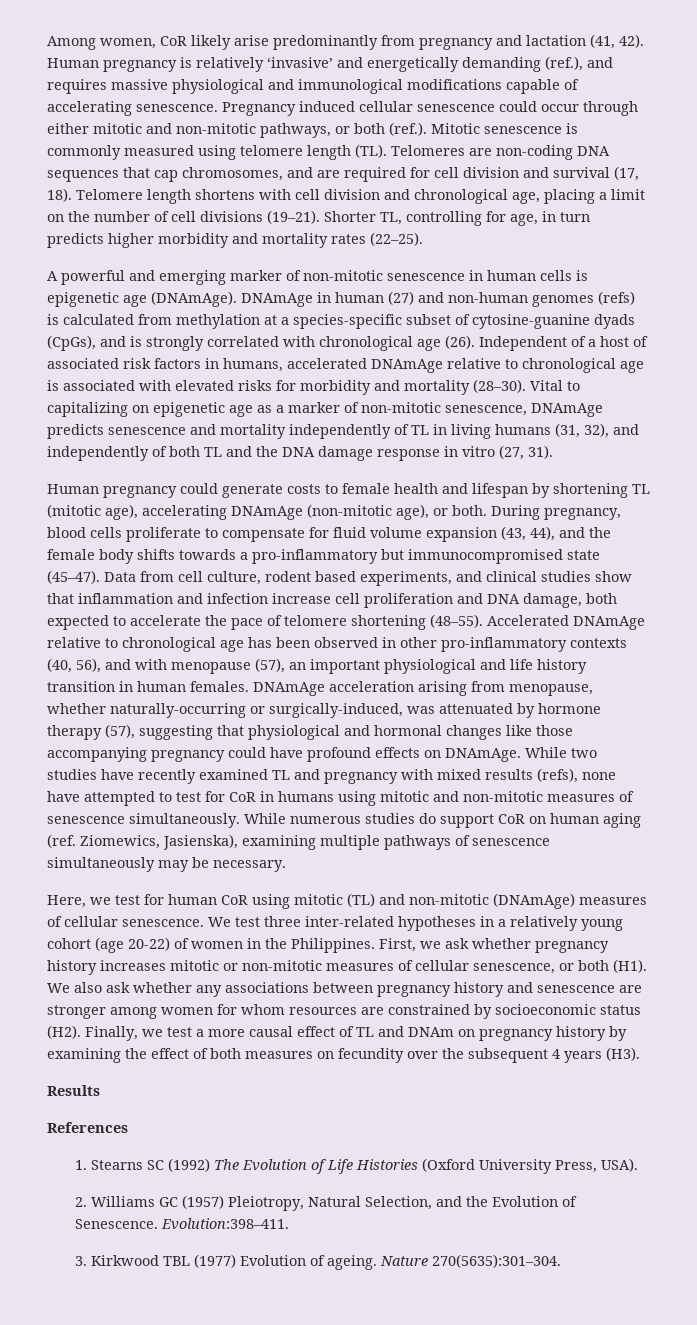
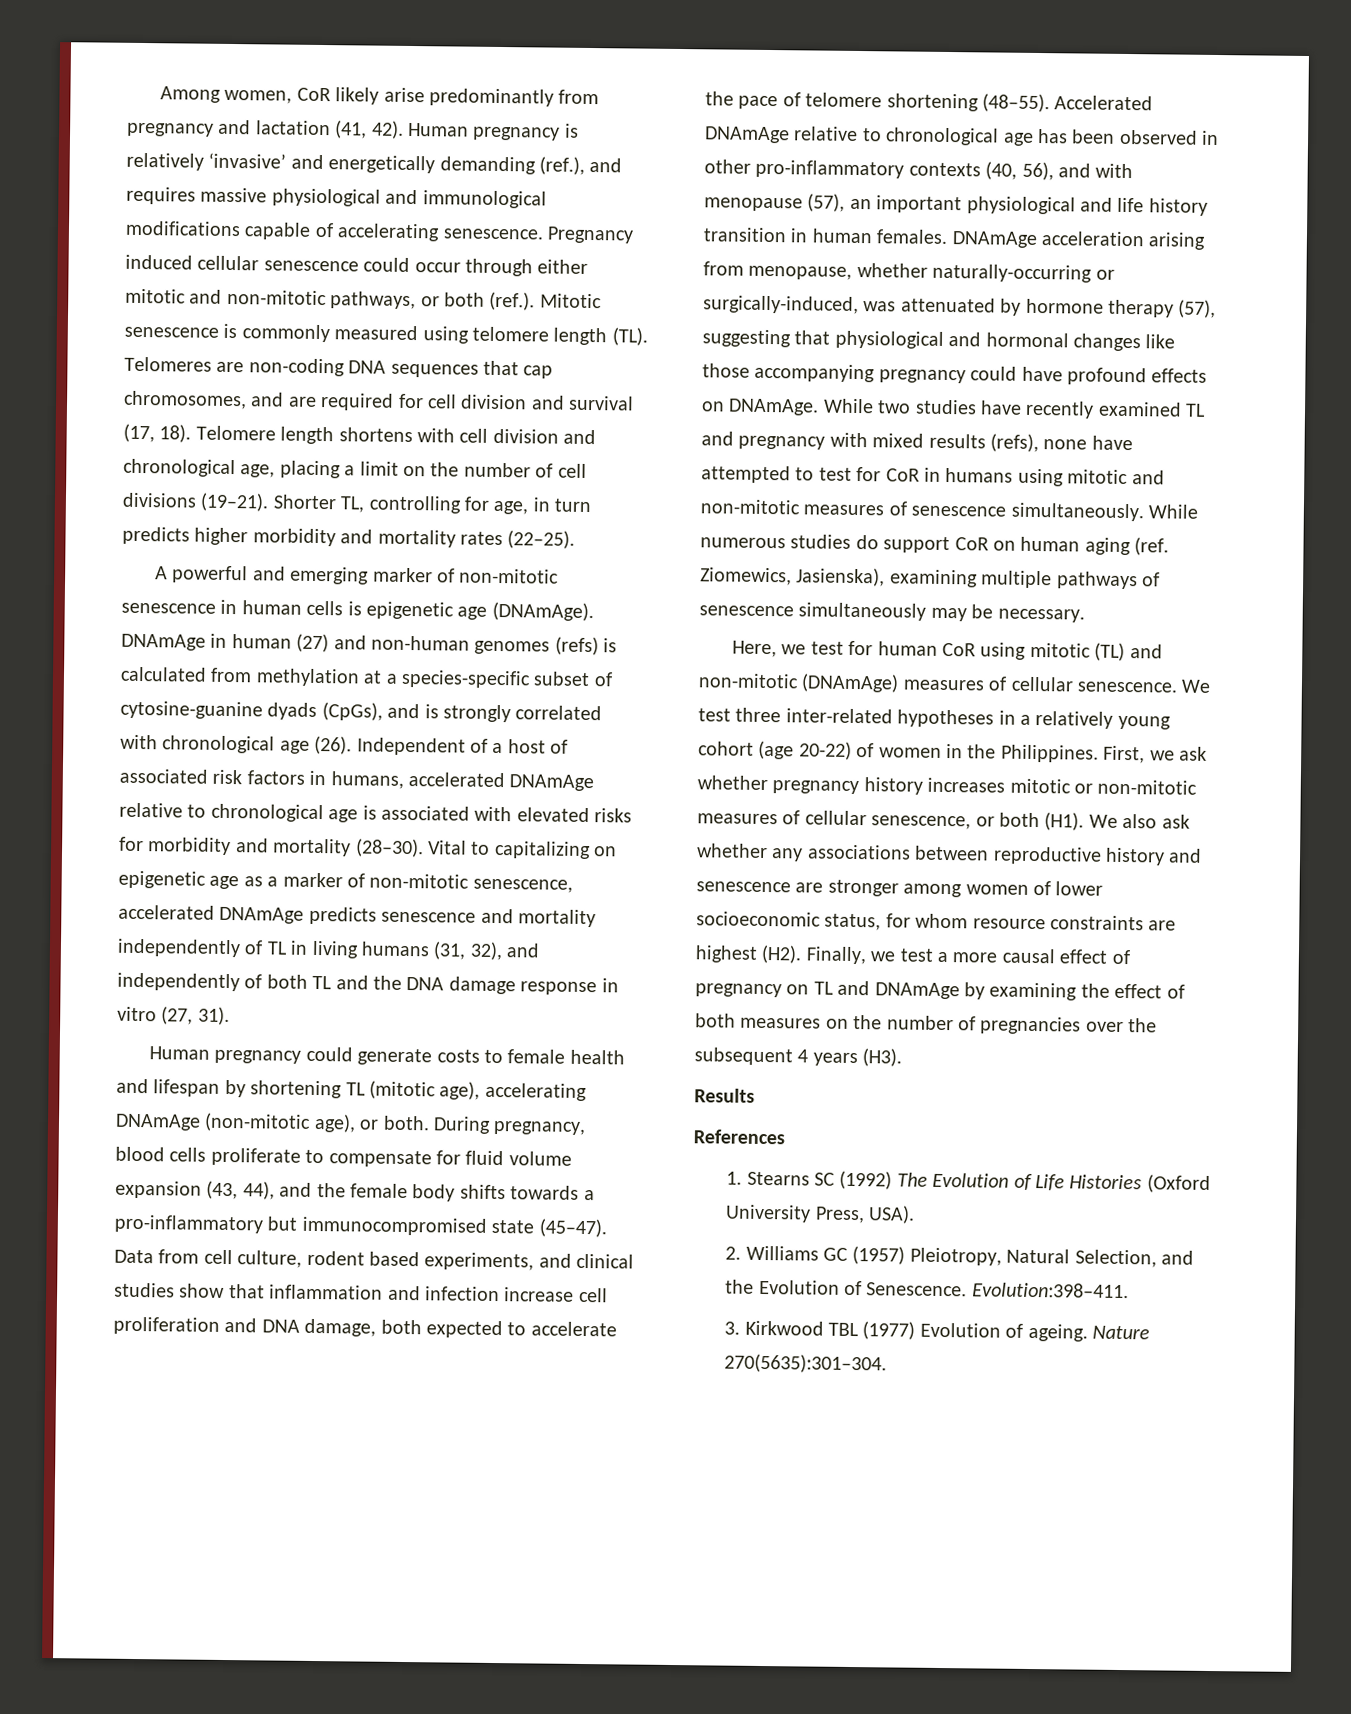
(527, 410) none -> [118,904,215,920] accelerated
[377,985,451,997] pregnancy -> [992,846,1102,865] reproductive
[217,1004,641,1019] for whom resources are constrained by socioeconomic status -> [1033,881,1104,896] [696,911,1177,931] [695,945,758,963] of lower socioeconomic status, for whom resource constraints are highest
[356,1026,606,1041] TL and DNAm on pregnancy history -> [695,980,960,1000] pregnancy on TL and DNAmAge
[338,1048,404,1063] fecundity -> [853,1014,1082,1035] the number of pregnancies

